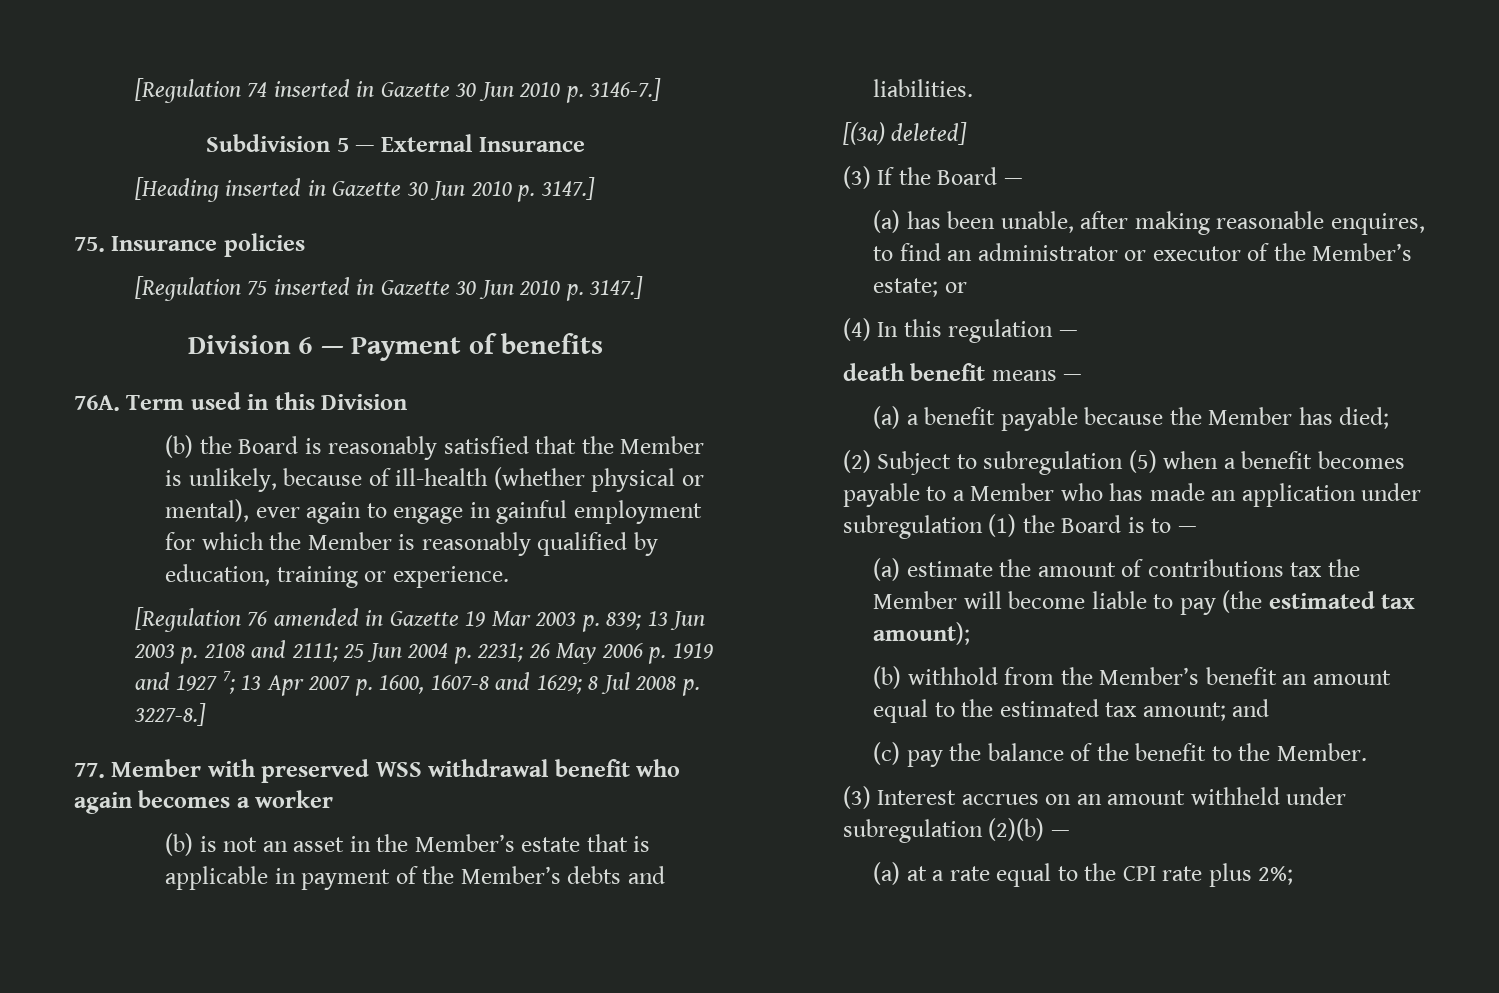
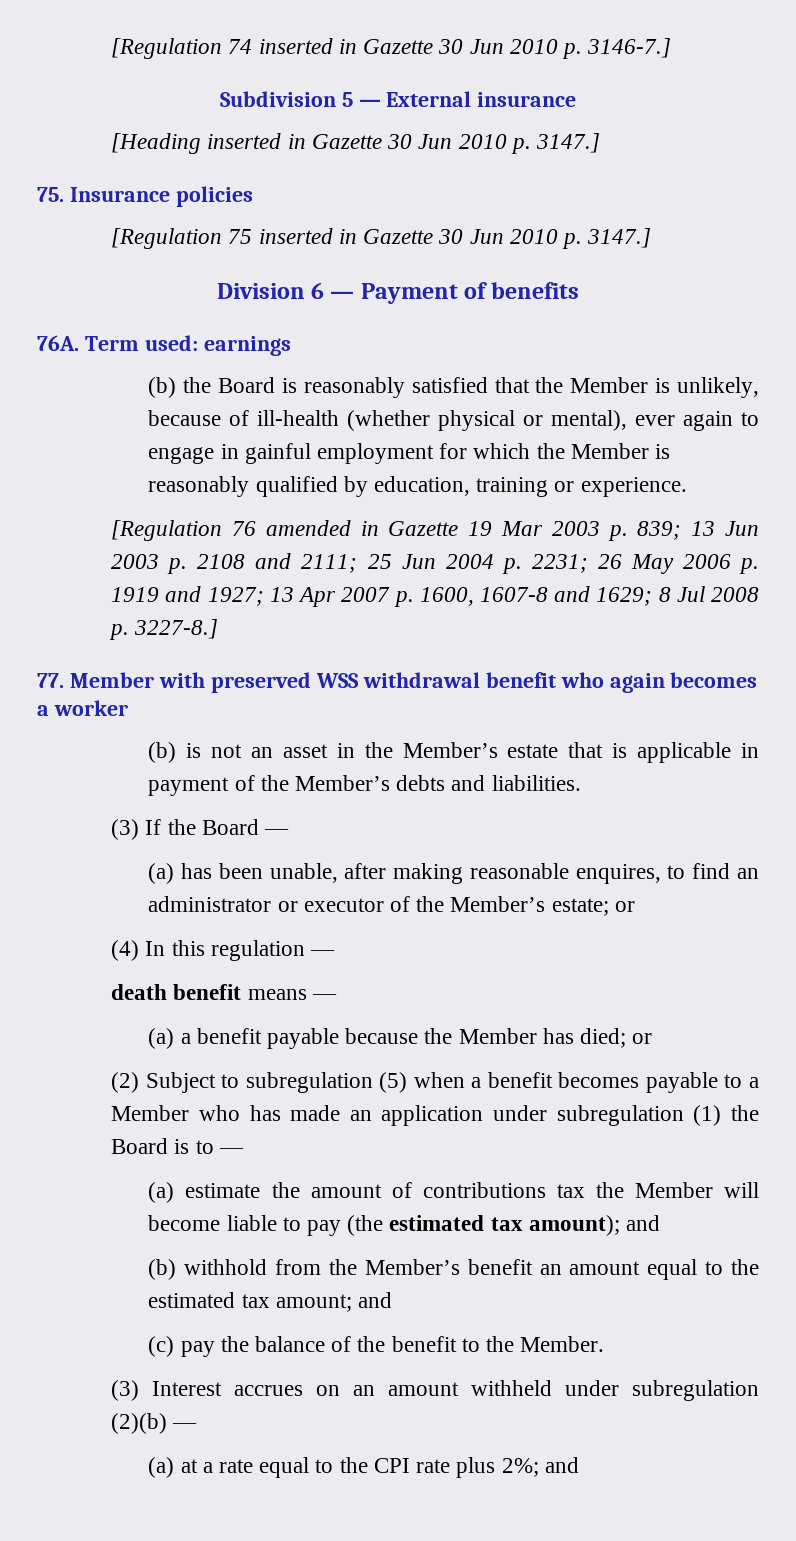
[478,137,585,152] Insurance -> [477,92,577,107] insurance
[190,392,408,410] used in this Division -> [144,335,291,356] used: earnings
[176,671,235,694] 1927 7; -> [207,587,264,606] 1927;
[842,122,968,145] // [(3a) deleted] -> (581, 783) none
(1390, 418) none -> [632,1033,653,1044] or
(971, 633) none -> [626,1215,661,1231] and
(1293, 875) none -> [544,1457,579,1473] and

